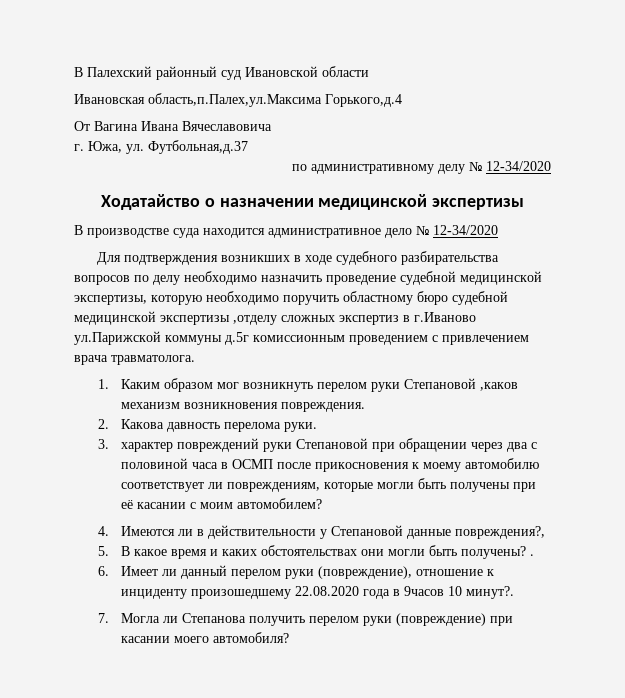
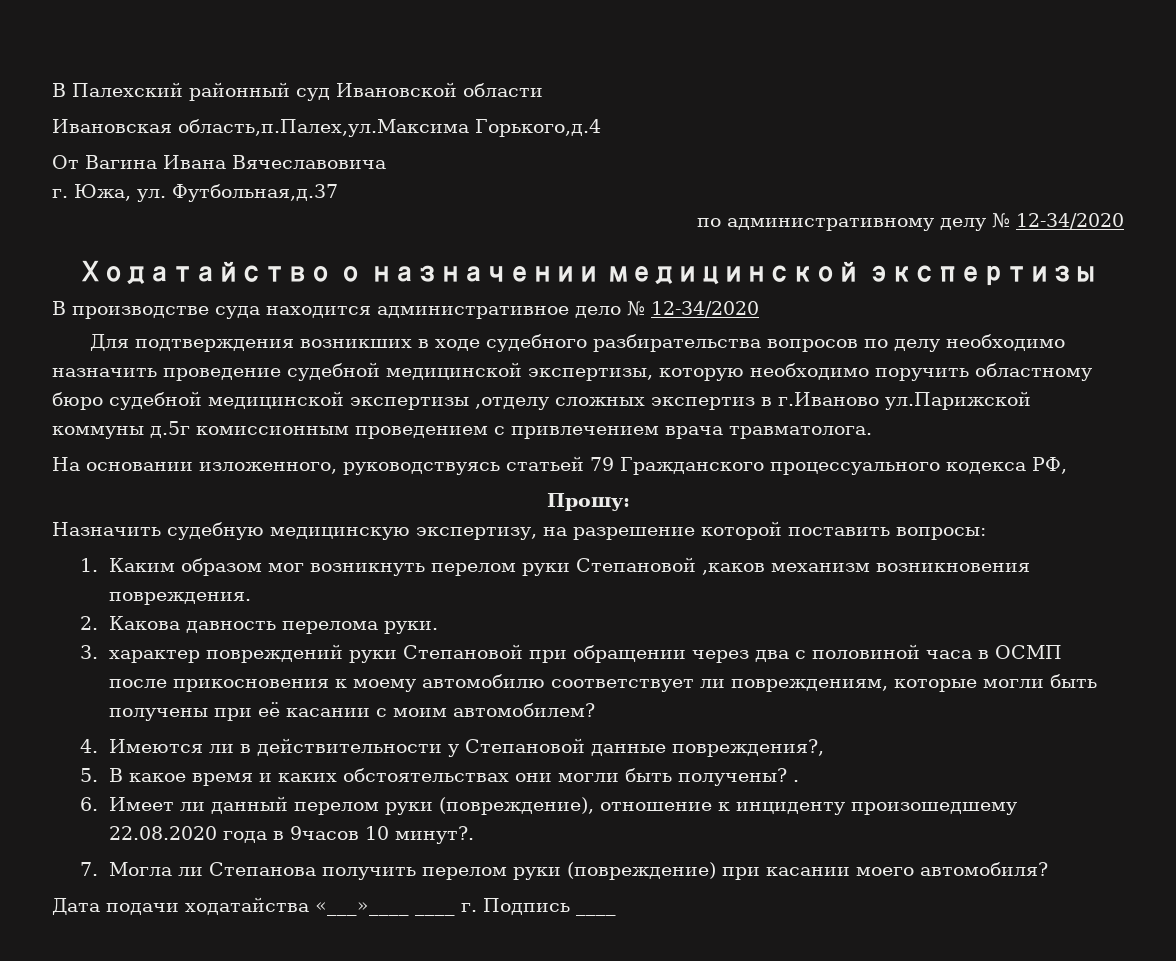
(195, 360) none -> [52,456,1067,475] [546,493,630,511] [52,521,986,540] // На основании изложенного, руководствуясь статьей 79 Гражданского процессуального кодекса РФ, // Прошу: // Назначить судебную медицинскую экспертизу, на разрешение которой поставить вопросы:
(290, 637) none -> [52,897,455,916] [461,898,616,916] // Дата подачи ходатайства «___»____ ____ г. Подпись ____

